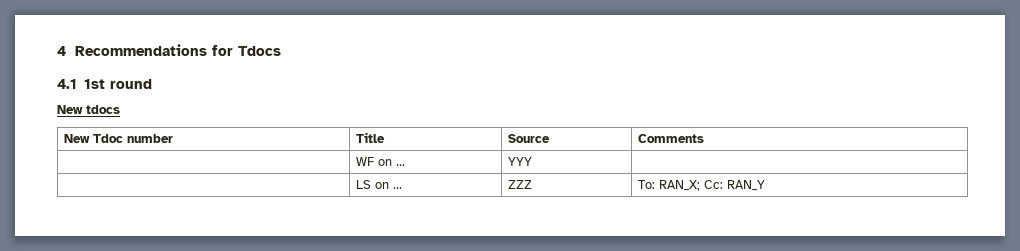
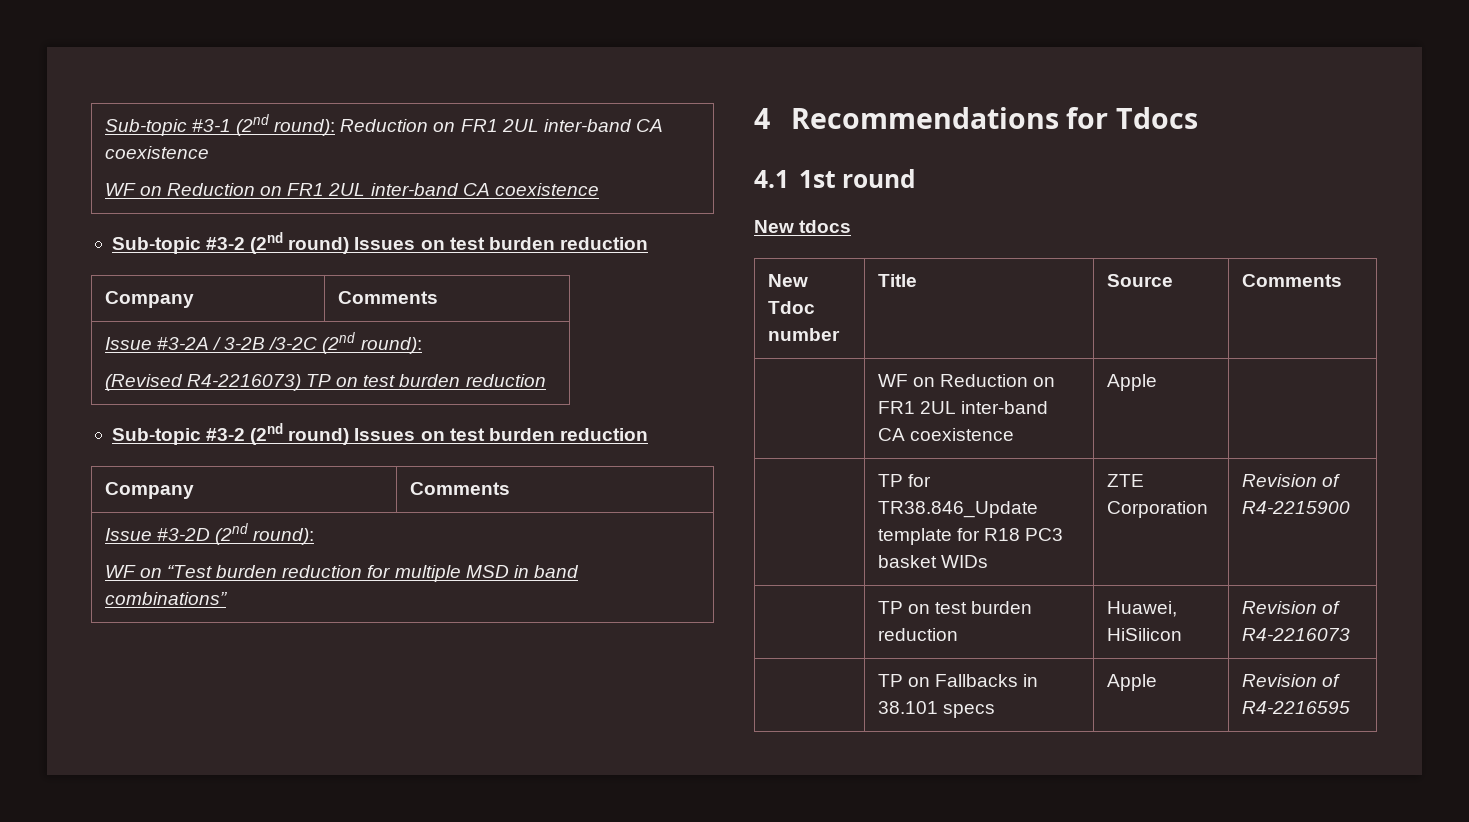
(57, 51) none -> [104,114,663,136] [104,146,209,159] [104,183,599,196] [111,232,648,254] [104,291,194,308] [337,291,438,304] [104,332,422,354] [104,374,546,391] [111,423,648,445] [104,482,194,499] [409,482,510,495] [104,523,315,545] [104,565,579,582] [104,592,228,605] Sub-topic #3-1 (2nd round): Reduction on FR1 2UL inter-band CA coexistence // WF on Reduction on FR1 2UL inter-band CA coexistence // Sub-topic #3-2 (2nd round) Issues on test burden reduction // Company | Comments // Issue #3-2A / 3-2B /3-2C (2nd round): // (Revised R4-2216073) TP on test burden reduction // Sub-topic #3-2 (2nd round) Issues on test burden reduction // Company | Comments // Issue #3-2D (2nd round): // WF on “Test burden reduction for multiple MSD in band combinations” //
[395,164,405,166] [507,157,532,166] [355,180,402,189] [507,180,532,189] [637,180,765,191] … | YYY | // | LS on … | ZZZ | To: RAN_X; Cc: RAN_Y -> [940,374,1056,387] [877,401,1049,414] [877,428,1014,441] [1106,374,1157,391] [877,474,931,487] [877,501,1038,518] [877,528,1064,545] [877,555,988,568] [1106,474,1144,487] [1106,501,1208,518] [1241,474,1340,487] [1241,501,1350,514] [877,601,1033,614] [877,628,958,641] [1106,601,1177,617] [1106,628,1182,641] [1241,601,1340,614] [1241,628,1350,641] [877,674,1039,687] [877,701,995,718] [1106,674,1157,691] [1241,674,1340,687] [1241,701,1350,714] Reduction on FR1 2UL inter-band CA coexistence | Apple | // | TP for TR38.846_Update template for R18 PC3 basket WIDs | ZTE Corporation | Revision of R4-2215900 // | TP on test burden reduction | Huawei, HiSilicon | Revision of R4-2216073 // | TP on Fallbacks in 38.101 specs | Apple | Revision of R4-2216595

